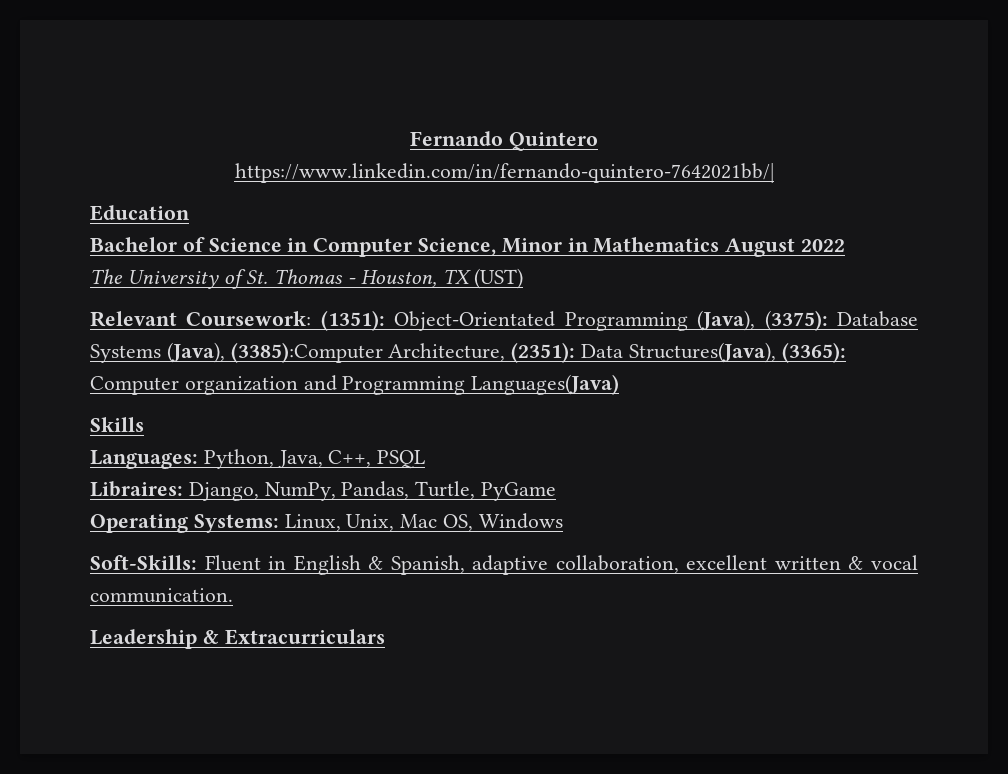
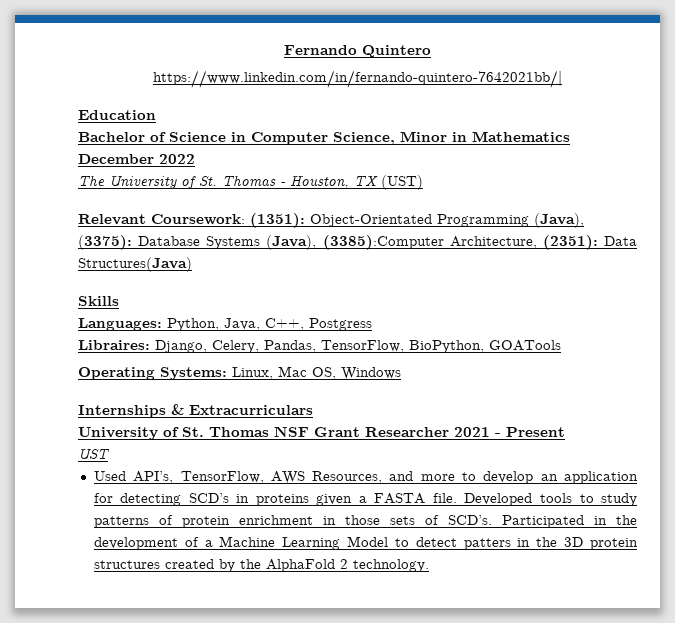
[725,238,796,257] August -> [78,154,154,164] December
[628,342,846,363] [90,374,620,395] Structures(Java), (3365): Computer organization and Programming Languages(Java) -> [78,257,192,272] Structures(Java)
[377,450,426,469] PSQL -> [309,318,372,331] Postgress
[264,481,557,501] NumPy, Pandas, Turtle, PyGame -> [212,340,561,353] Celery, Pandas, TensorFlow, BioPython, GOATools
[346,514,395,531] Unix, -> (273, 373) none
[90,555,918,575] [90,588,233,603] [90,629,385,649] Soft-Skills: Fluent in English & Spanish, adaptive collaboration, excellent written & vocal communication. // Leadership & Extracurriculars -> [78,404,313,418] [78,426,565,440] [78,449,110,459] [93,471,638,484] [93,493,637,506] [93,515,637,528] [93,536,638,550] [93,559,429,572] Internships & Extracurriculars // University of St. Thomas NSF Grant Researcher 2021 - Present // UST // Used API’s, TensorFlow, AWS Resources, and more to develop an application for detecting SCD’s in proteins given a FASTA file. Developed tools to study patterns of protein enrichment in those sets of SCD’s. Participated in the development of a Machine Learning Model to detect patters in the 3D protein structures created by the AlphaFold 2 technology.

